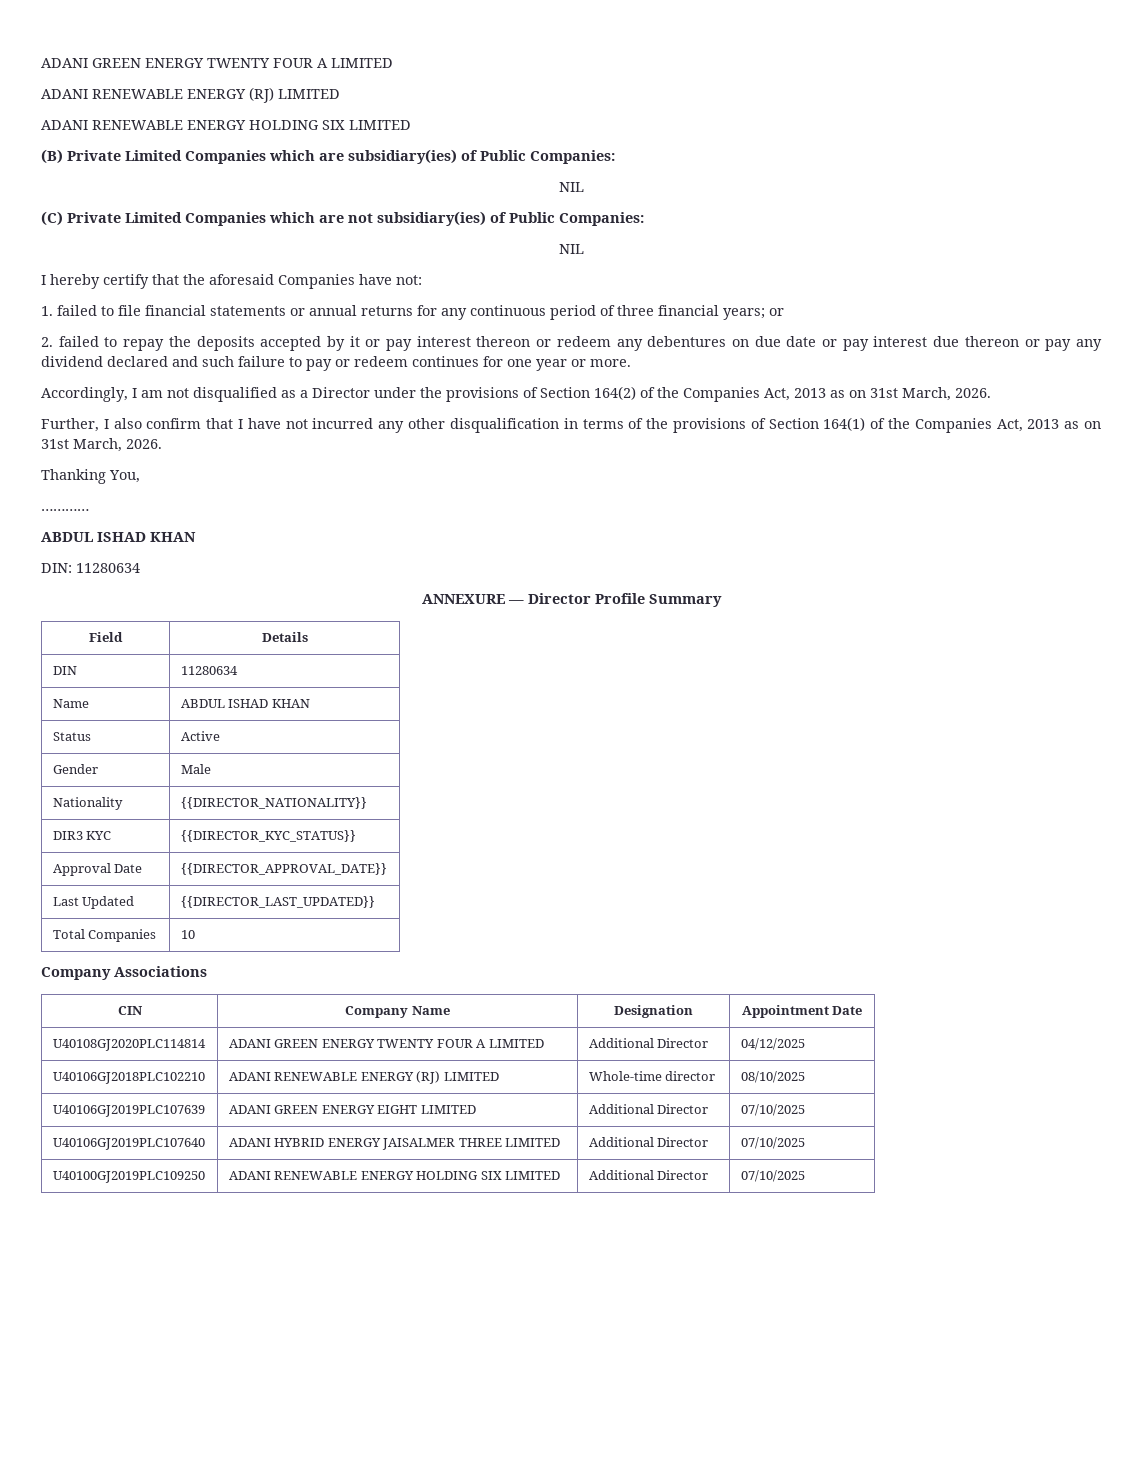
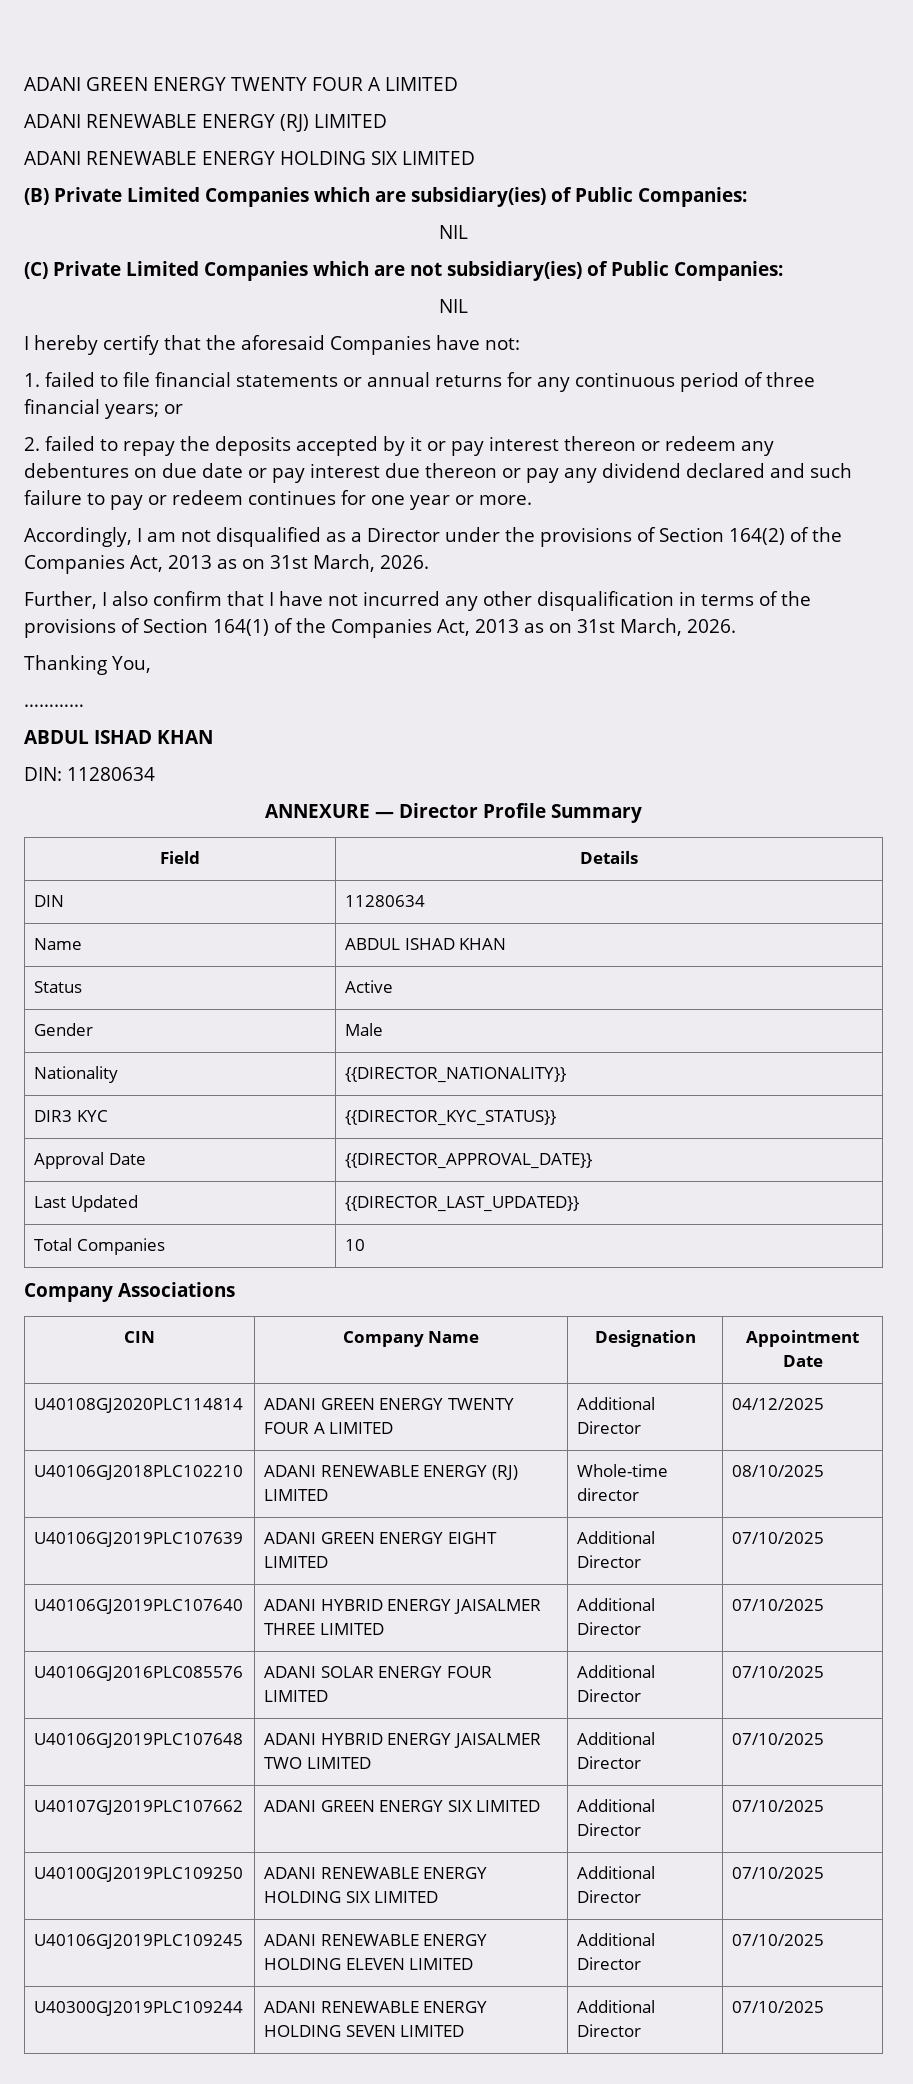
(805, 1143) none -> [34,1666,244,1681] [264,1666,492,1678] [264,1690,329,1702] [577,1665,656,1678] [577,1689,642,1702] [732,1666,825,1678] [34,1733,244,1748] [264,1733,541,1748] [264,1757,371,1769] [577,1732,656,1745] [577,1756,642,1769] [732,1733,825,1745] [34,1800,244,1815] [264,1800,541,1812] [577,1799,656,1812] [577,1823,642,1836] [732,1800,825,1812] // U40106GJ2016PLC085576 | ADANI SOLAR ENERGY FOUR LIMITED | Additional Director | 07/10/2025 // U40106GJ2019PLC107648 | ADANI HYBRID ENERGY JAISALMER TWO LIMITED | Additional Director | 07/10/2025 // U40107GJ2019PLC107662 | ADANI GREEN ENERGY SIX LIMITED | Additional Director | 07/10/2025
(805, 1176) none -> [34,1934,244,1949] [264,1934,488,1946] [264,1958,474,1970] [577,1933,656,1946] [577,1957,642,1970] [732,1934,825,1946] [34,2001,244,2016] [264,2001,488,2013] [264,2025,465,2037] [577,2000,656,2013] [577,2024,642,2037] [732,2001,825,2013] // U40106GJ2019PLC109245 | ADANI RENEWABLE ENERGY HOLDING ELEVEN LIMITED | Additional Director | 07/10/2025 // U40300GJ2019PLC109244 | ADANI RENEWABLE ENERGY HOLDING SEVEN LIMITED | Additional Director | 07/10/2025

